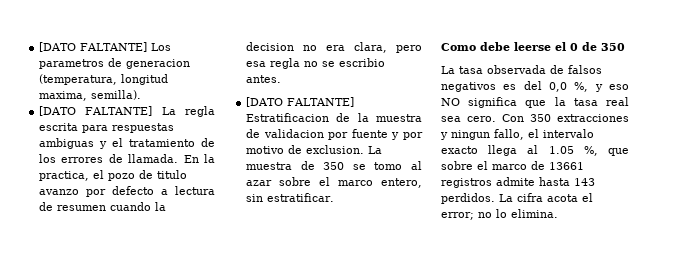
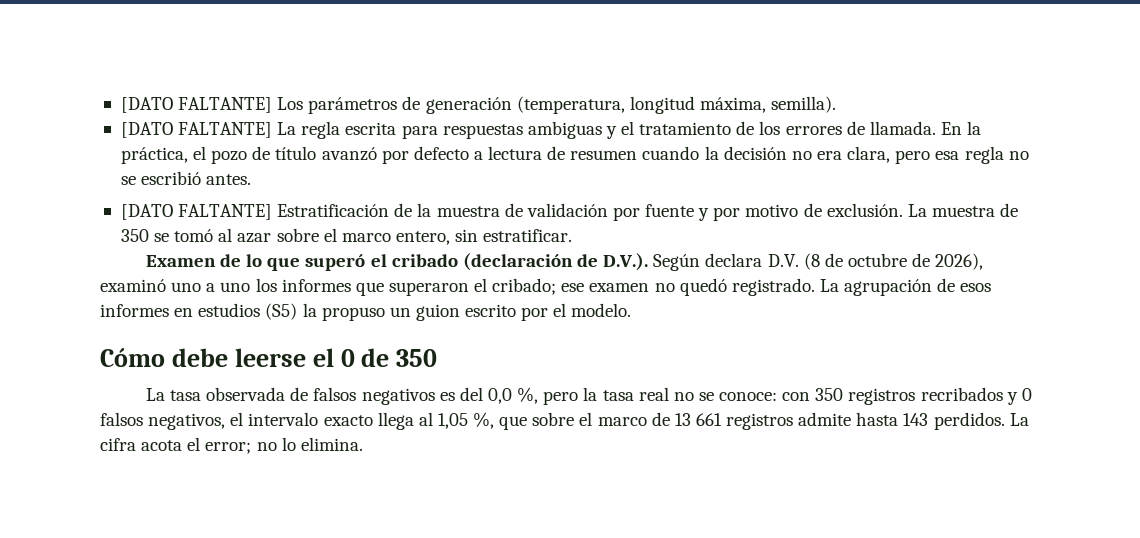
[39,58,191,69] parametros de generacion -> [308,96,512,114] parámetros de generación
[39,91,88,101] maxima, -> [699,97,766,113] máxima,
[39,171,90,181] practica, -> [120,147,188,164] práctica,
[157,170,188,179] [39,189,80,195] titulo avanzo -> [275,146,377,161] título avanzó
[246,42,295,51] decision -> [723,146,787,160] decisión
[339,58,386,67] escribio -> [141,171,202,185] escribió
[246,113,330,122] Estratificacion -> [277,204,390,217] Estratificación
[263,129,324,138] validacion -> [526,203,608,217] validación
[306,145,365,154] exclusion. -> [826,203,903,217] exclusión.
[374,162,403,170] tomo -> [174,229,214,242] tomó
[441,43,476,51] Como -> [145,253,984,271] [100,278,992,296] [100,303,632,321] [100,348,165,367] Examen de lo que superó el cribado (declaración de D.V.). Según declara D.V. (8 de octubre de 2026), examinó uno a uno los informes que superaron el cribado; ese examen no quedó registrado. La agrupación de esos informes en estudios (S5) la propuso un guion escrito por el modelo. // Cómo
[594,84,629,92] [441,97,629,108] [441,114,629,122] [440,129,524,140] y eso NO significa que la tasa real sea cero. Con 350 extracciones y ningun fallo, -> [543,387,1032,405] [100,412,226,430] pero la tasa real no se conoce: con 350 registros recribados y 0 falsos negativos,
[548,146,574,154] 1.05 -> [437,413,468,429] 1,05
[549,162,584,170] 13661 -> [674,413,722,426] 13 661

